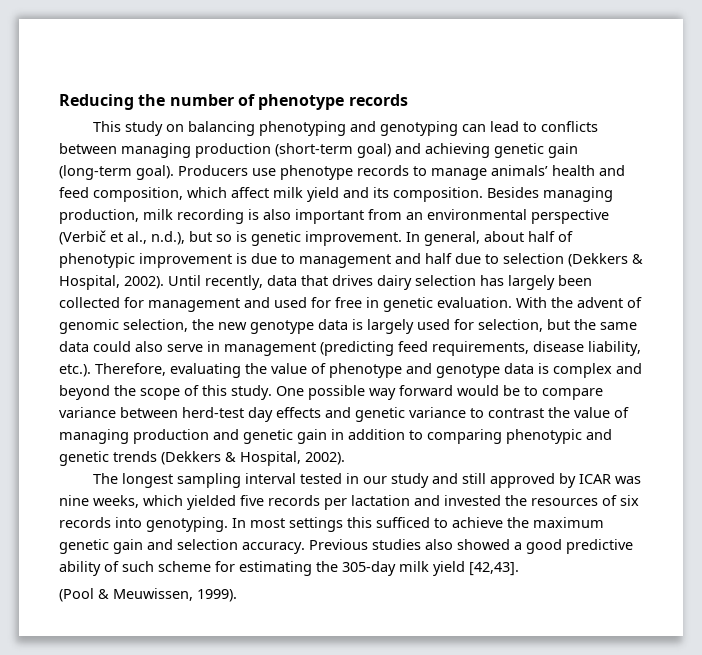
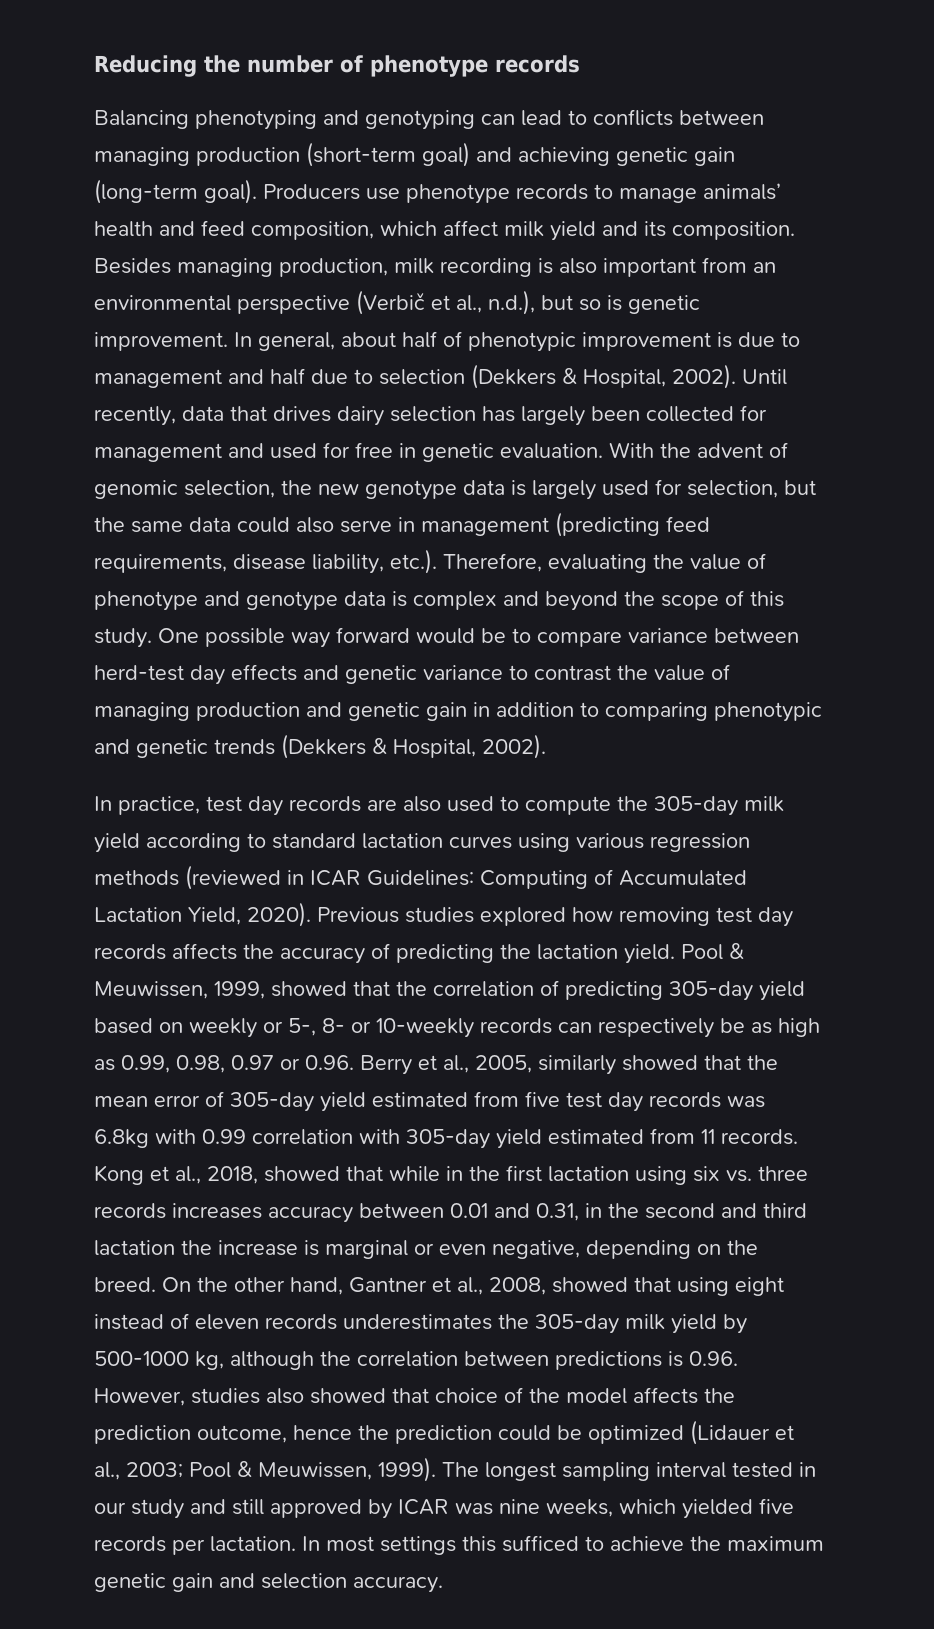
[93,121,256,136] This study on balancing -> [94,110,189,129] Balancing
(345, 458) none -> [94,796,784,816] [94,833,750,853] [94,865,747,890] [94,902,793,927] [94,943,744,964] [94,980,805,1001] [94,1018,820,1038] [94,1055,778,1075] [94,1091,765,1112] [94,1128,798,1149] [94,1165,808,1185] [94,1203,807,1223] [94,1240,758,1259] [94,1277,784,1296] [94,1313,747,1334] [94,1351,738,1370] [94,1387,735,1406] [94,1420,794,1445] [94,1457,436,1482] In practice, test day records are also used to compute the 305-day milk yield according to standard lactation curves using various regression methods (reviewed in ICAR Guidelines: Computing of Accumulated Lactation Yield, 2020). Previous studies explored how removing test day records affects the accuracy of predicting the lactation yield. Pool & Meuwissen, 1999, showed that the correlation of predicting 305-day yield based on weekly or 5-, 8- or 10-weekly records can respectively be as high as 0.99, 0.98, 0.97 or 0.96. Berry et al., 2005, similarly showed that the mean error of 305-day yield estimated from five test day records was 6.8kg with 0.99 correlation with 305-day yield estimated from 11 records. Kong et al., 2018, showed that while in the first lactation using six vs. three records increases accuracy between 0.01 and 0.31, in the second and third lactation the increase is marginal or even negative, depending on the breed. On the other hand, Gantner et al., 2008, showed that using eight instead of eleven records underestimates the 305-day milk yield by 500-1000 kg, although the correlation between predictions is 0.96. However, studies also showed that choice of the model affects the prediction outcome, hence the prediction could be optimized (Lidauer et al., 2003; Pool & Meuwissen, 1999).
[351,495,639,506] [59,517,228,532] lactation and invested the resources of six records into genotyping. -> [210,1536,296,1552] lactation.
[309,539,633,554] [59,561,519,576] [59,588,237,602] Previous studies also showed a good predictive ability of such scheme for estimating the 305-day milk yield [42,43]. // (Pool & Meuwissen, 1999). -> (443, 1584) none

